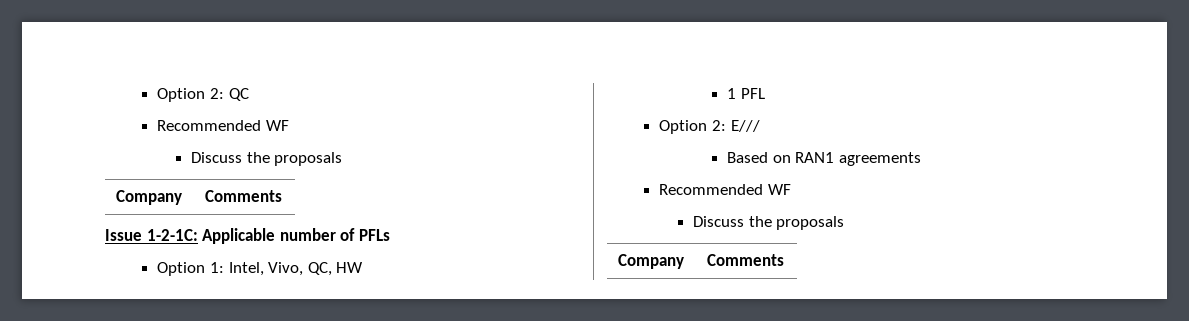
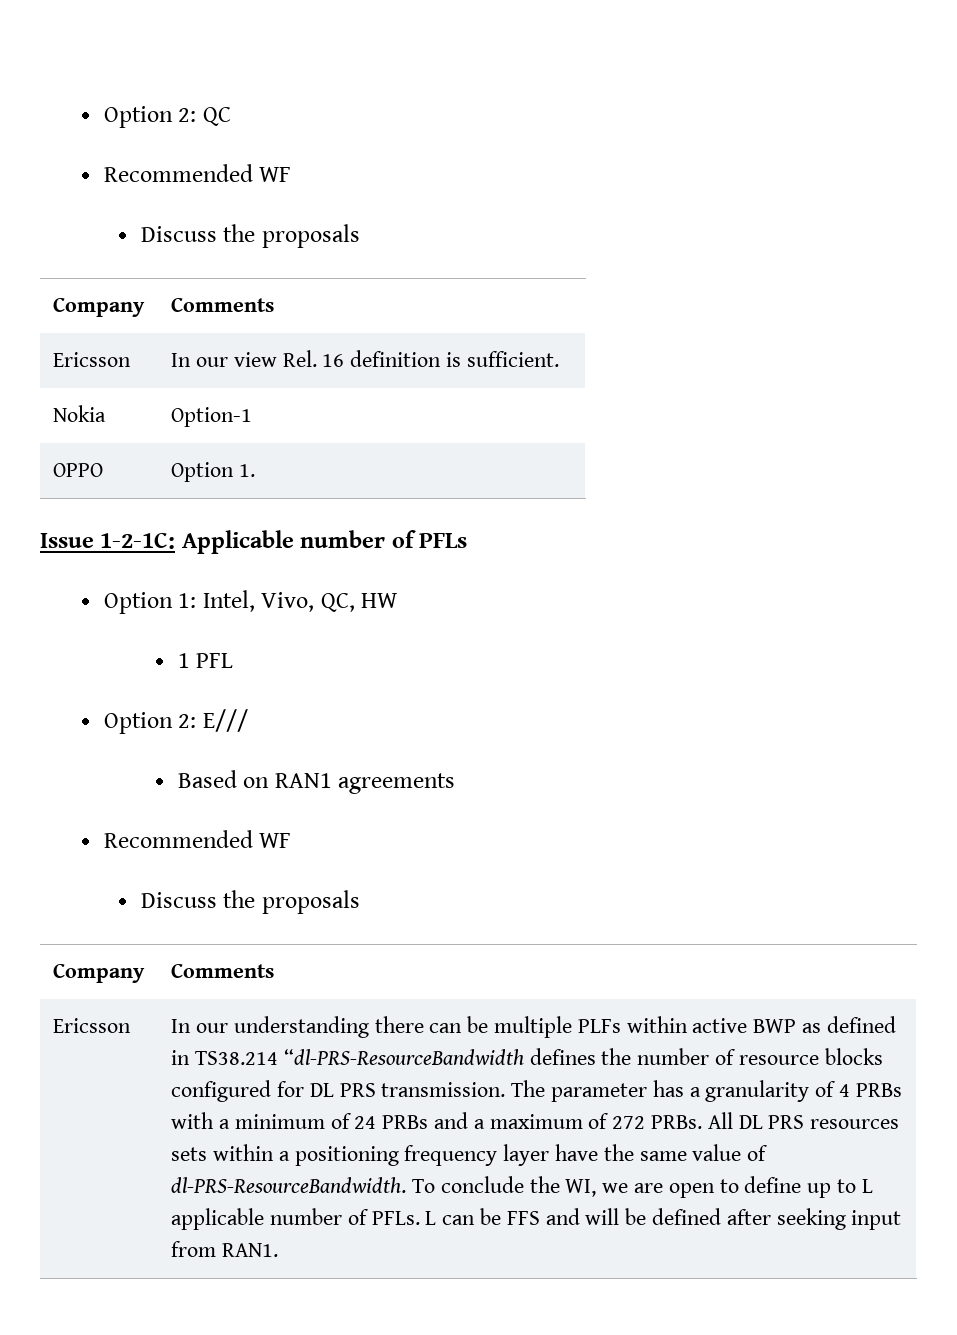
(283, 196) none -> [53,352,132,367] [171,350,559,367] [53,405,107,422] [171,407,253,427] [53,463,104,477] [171,462,255,482] // Ericsson | In our view Rel. 16 definition is sufficient. // Nokia | Option-1 // OPPO | Option 1.
(785, 260) none -> [53,1018,132,1033] [171,1016,896,1038] [171,1048,883,1065] [171,1080,902,1102] [171,1112,900,1129] [171,1144,769,1166] [171,1176,873,1198] [171,1208,902,1230] [171,1241,278,1257] // Ericsson | In our understanding there can be multiple PLFs within active BWP as defined in TS38.214 “dl-PRS-ResourceBandwidth defines the number of resource blocks configured for DL PRS transmission. The parameter has a granularity of 4 PRBs with a minimum of 24 PRBs and a maximum of 272 PRBs. All DL PRS resources sets within a positioning frequency layer have the same value of dl-PRS-ResourceBandwidth. To conclude the WI, we are open to define up to L applicable number of PFLs. L can be FFS and will be defined after seeking input from RAN1.

